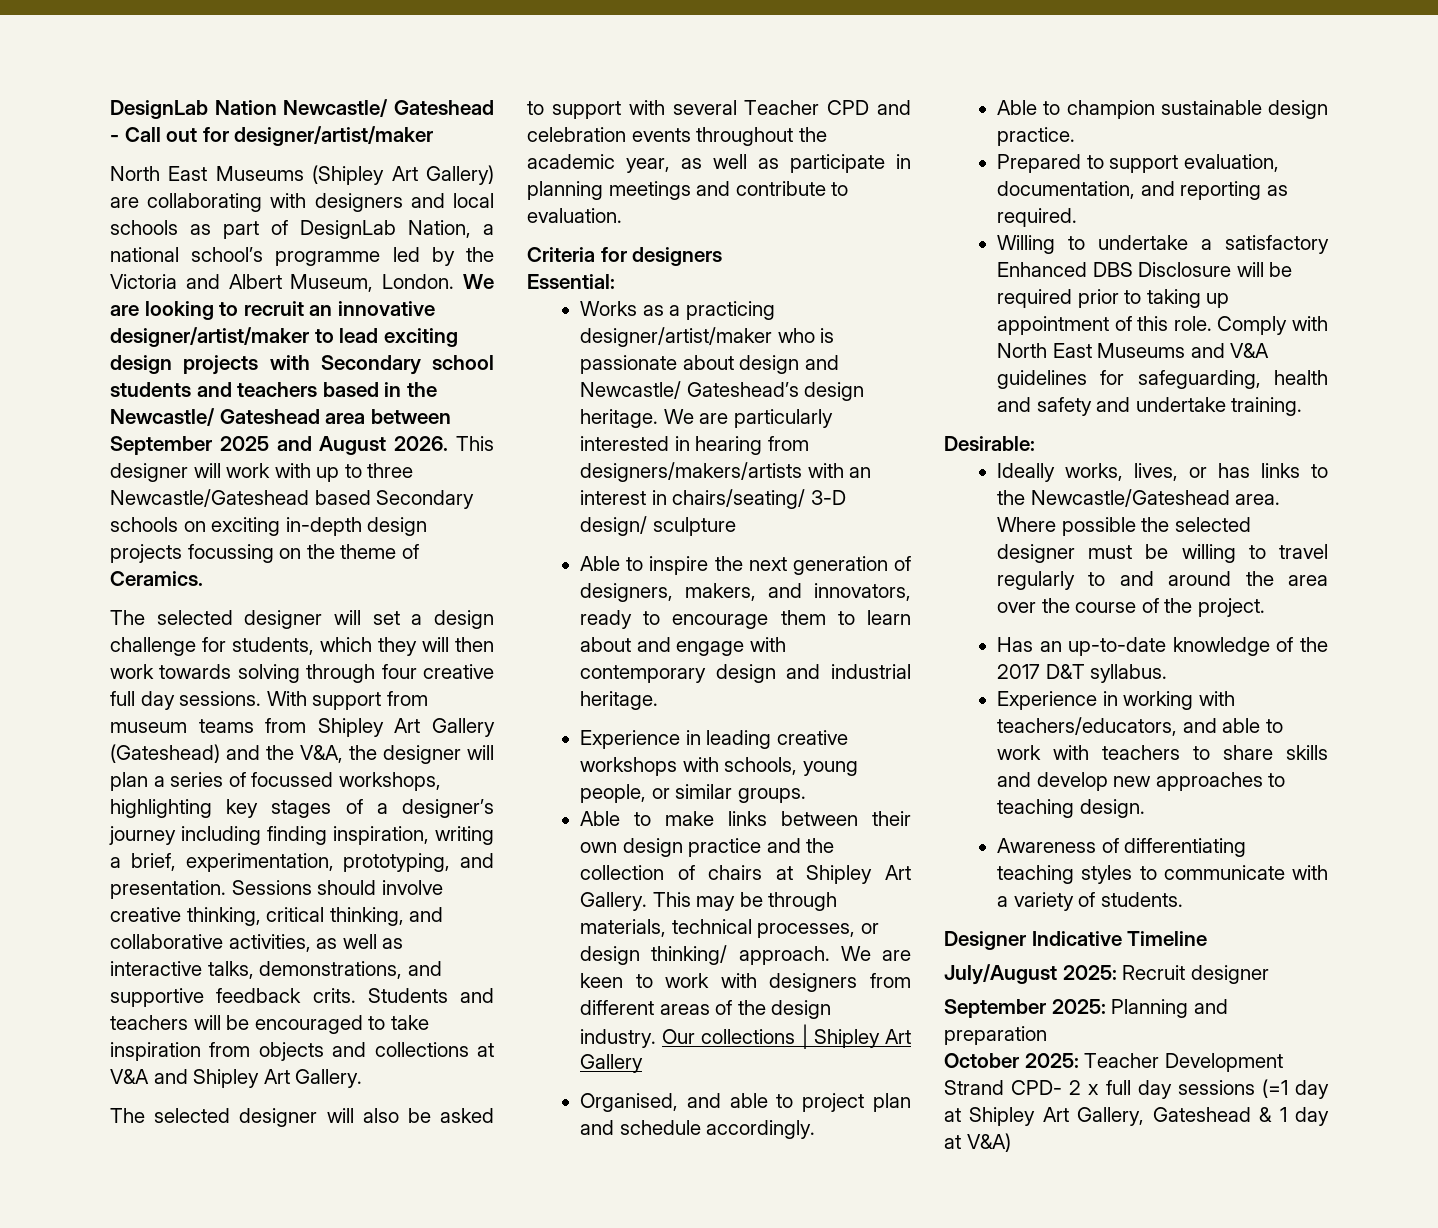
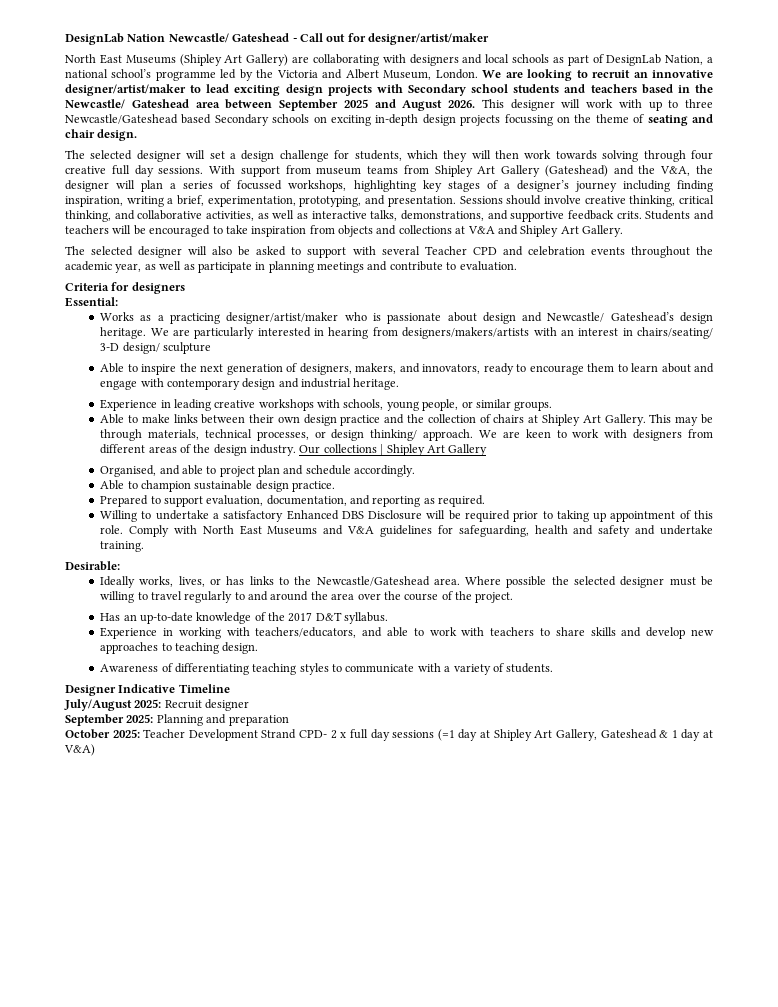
[110,571,203,586] Ceramics. -> [647,114,713,126] [65,129,138,141] seating and chair design.

